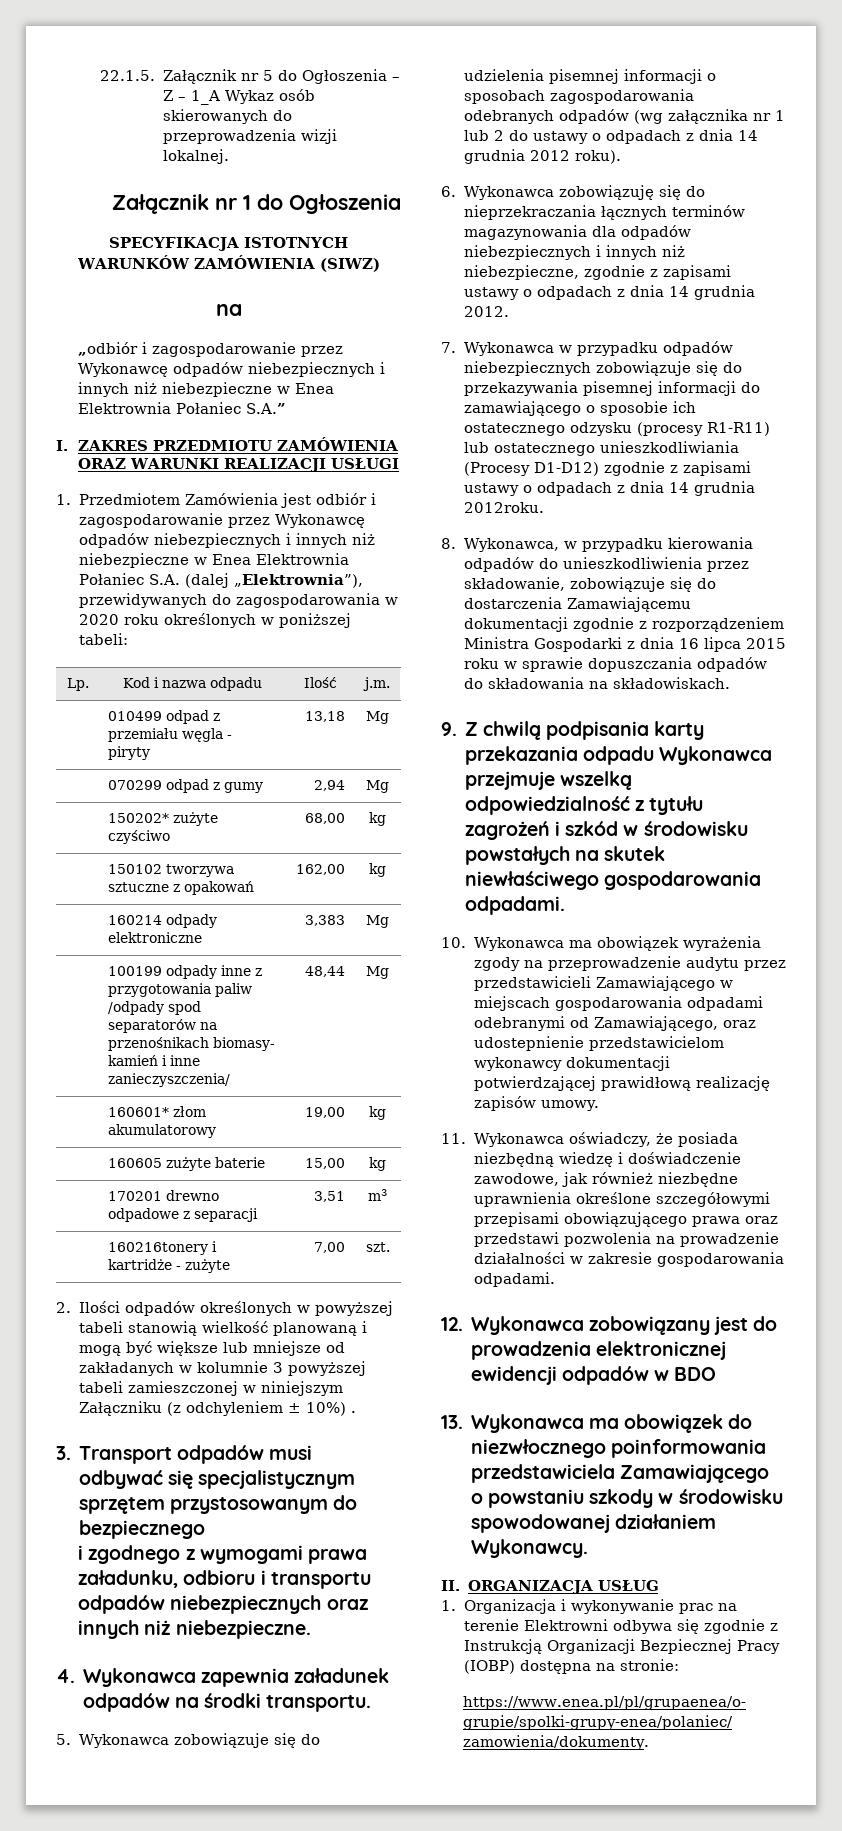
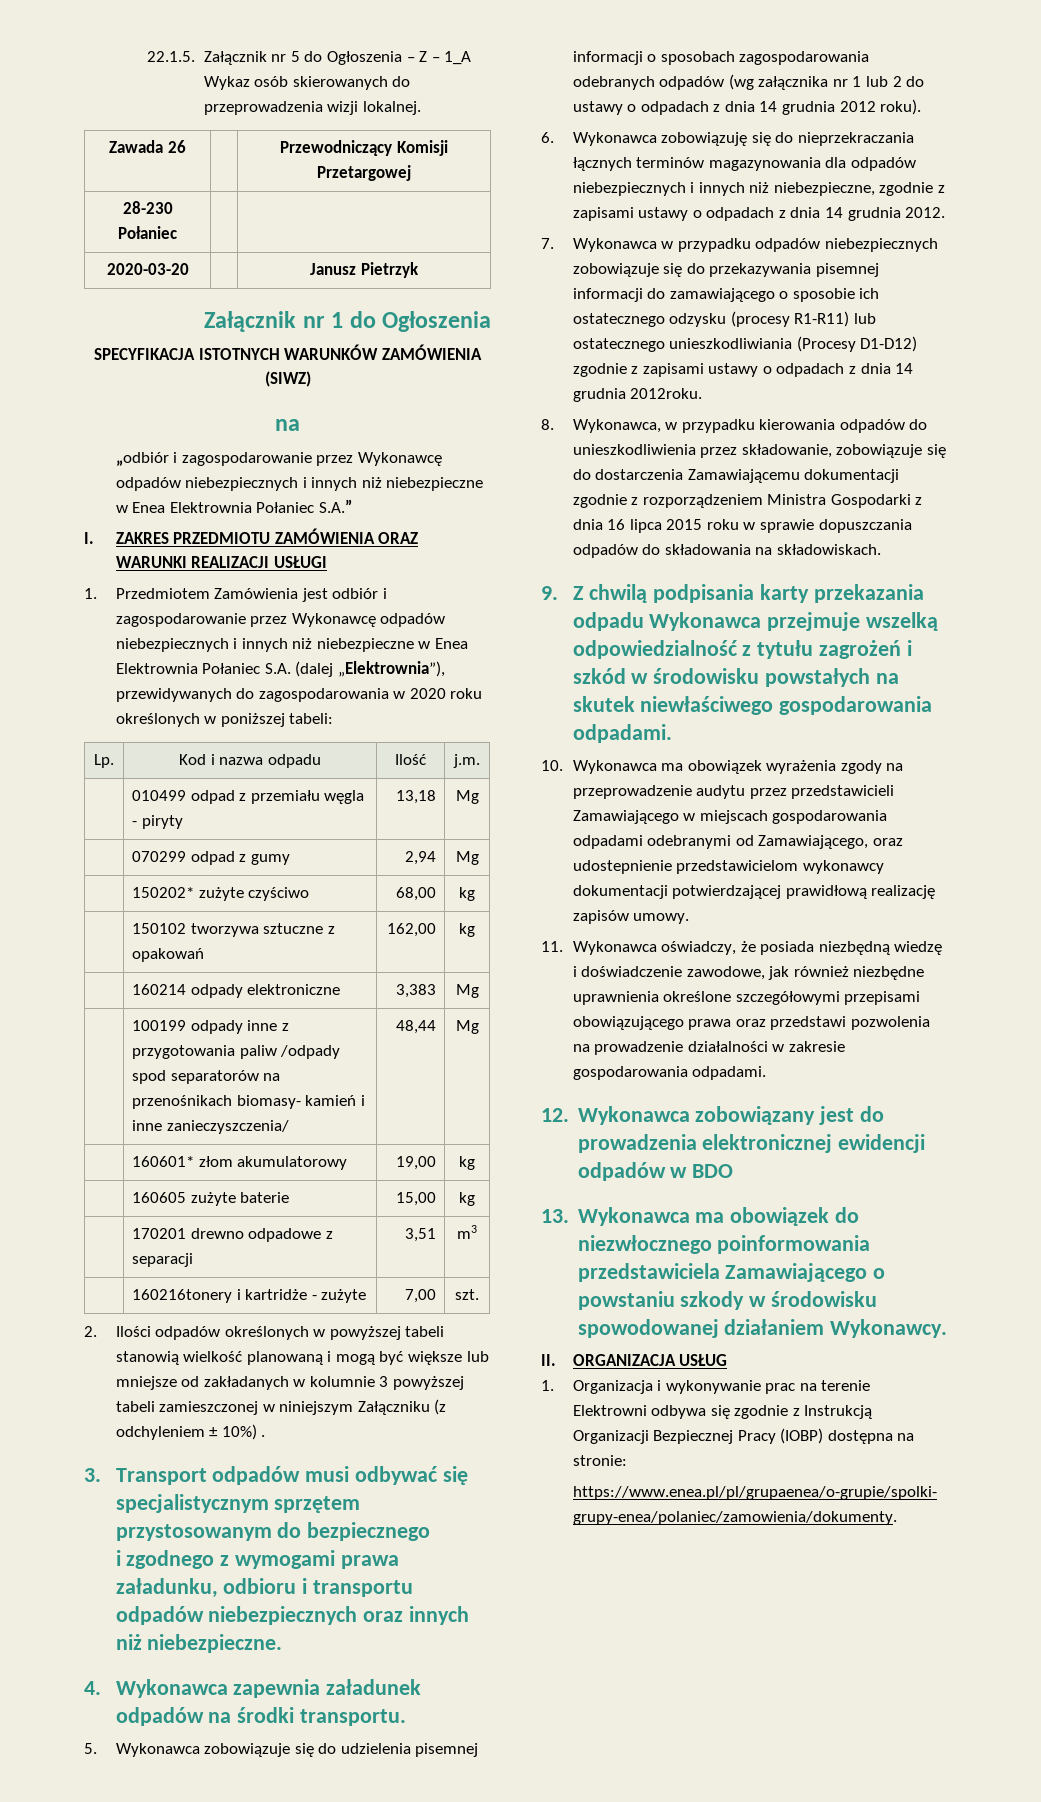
(229, 156) none -> [109,140,186,153] [280,140,448,156] [317,165,411,181] [122,201,173,214] [118,226,177,239] [106,263,189,275] [310,262,419,278] // Zawada 26 | | Przewodniczący Komisji Przetargowej // 28-230 Połaniec | | // 2020-03-20 | | Janusz Pietrzyk

